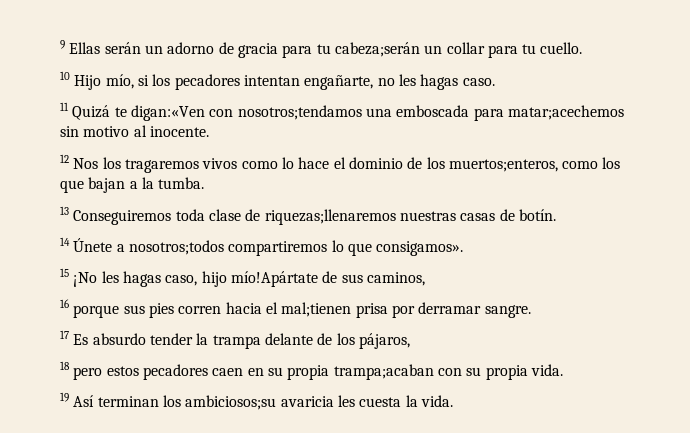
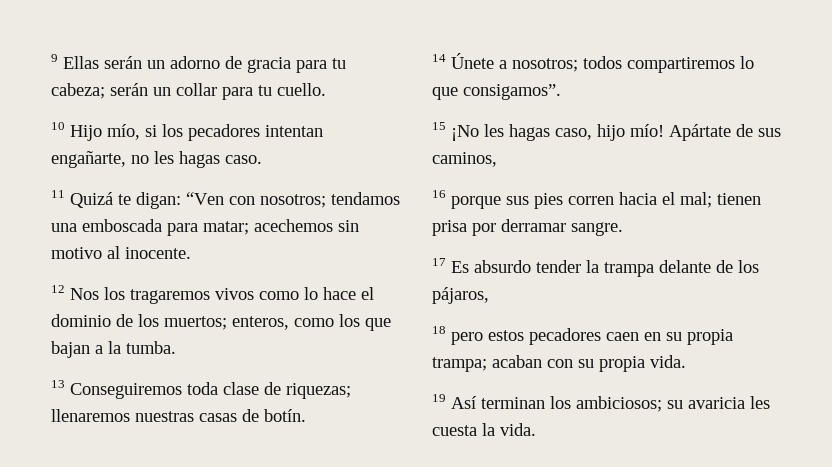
[334,42,420,57] cabeza;serán -> [51,83,148,99] cabeza; serán
[130,105,362,121] digan:«Ven con nosotros;tendamos -> [136,192,400,209] digan: “Ven con nosotros; tendamos
[507,105,624,120] matar;acechemos -> [203,219,333,235] matar; acechemos
[448,159,558,172] muertos;enteros, -> [164,316,289,330] muertos; enteros,
[264,209,396,225] riquezas;llenaremos -> [286,383,351,399] [51,409,130,422] riquezas; llenaremos
[128,240,224,255] nosotros;todos -> [512,56,622,72] nosotros; todos
[376,241,464,256] consigamos». -> [463,84,561,100] consigamos”.
[230,271,318,287] mío!Apártate -> [630,124,731,141] mío! Apártate
[281,302,352,317] mal;tienen -> [680,192,761,208] mal; tienen
[333,364,434,380] trampa;acaban -> [432,355,542,372] trampa; acaban
[185,395,277,410] ambiciosos;su -> [576,396,683,412] ambiciosos; su

